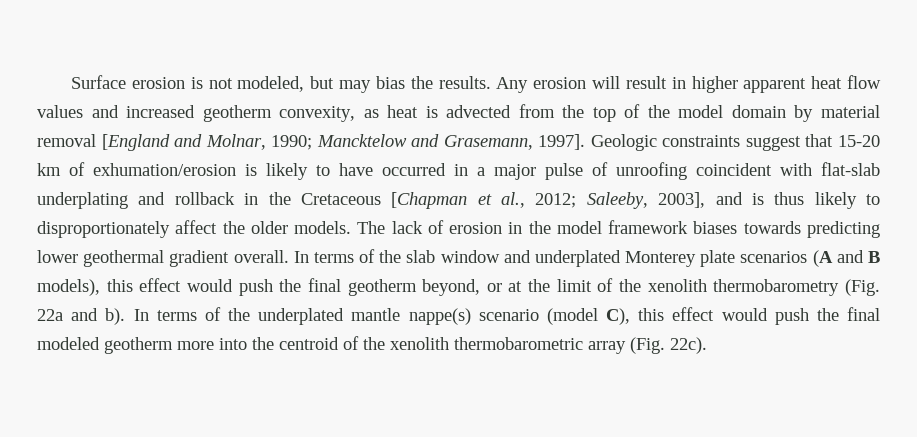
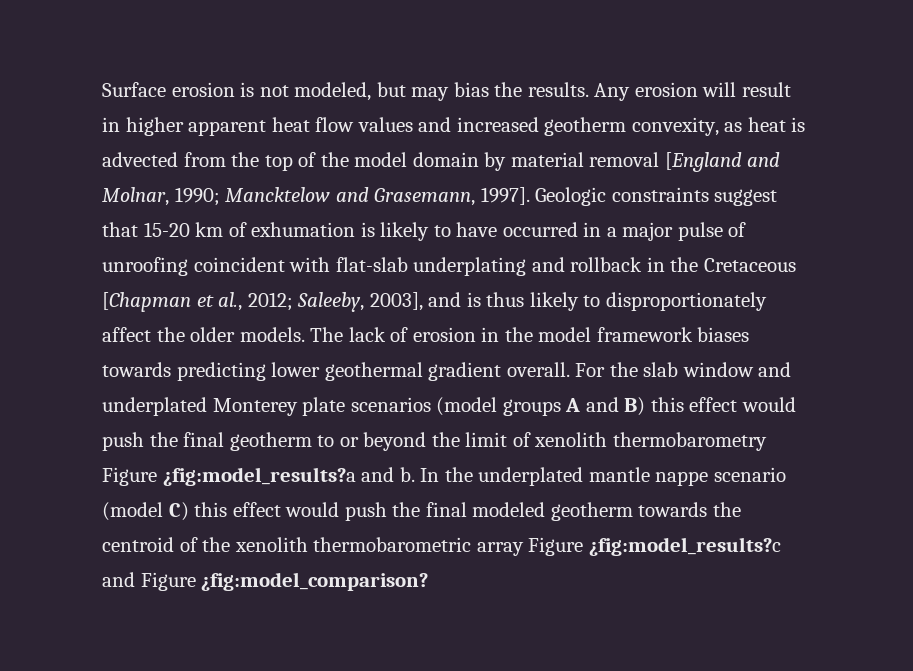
[93,163,236,176] exhumation/erosion -> [251,222,356,237] exhumation
[293,249,376,263] In terms of -> [575,363,606,377] For
[812,250,880,267] [37,279,100,296] (A and B models), -> [436,397,646,416] (model groups A and B)
[422,279,523,296] beyond, or at -> [317,432,427,451] to or beyond
[619,279,642,292] the -> (531, 439) none
[844,279,880,296] [37,307,221,325] (Fig. 22a and b). In terms of -> [102,467,440,486] Figure ¿fig:model_results?a and b. In
[408,308,471,325] nappe(s) -> [655,471,709,486] nappe
[606,308,630,325] C), -> [168,502,189,521] C)
[177,338,247,350] more into -> [638,502,708,517] towards
[630,337,707,354] (Fig. 22c). -> [528,537,781,556] [102,572,429,591] Figure ¿fig:model_results?c and Figure ¿fig:model_comparison?

